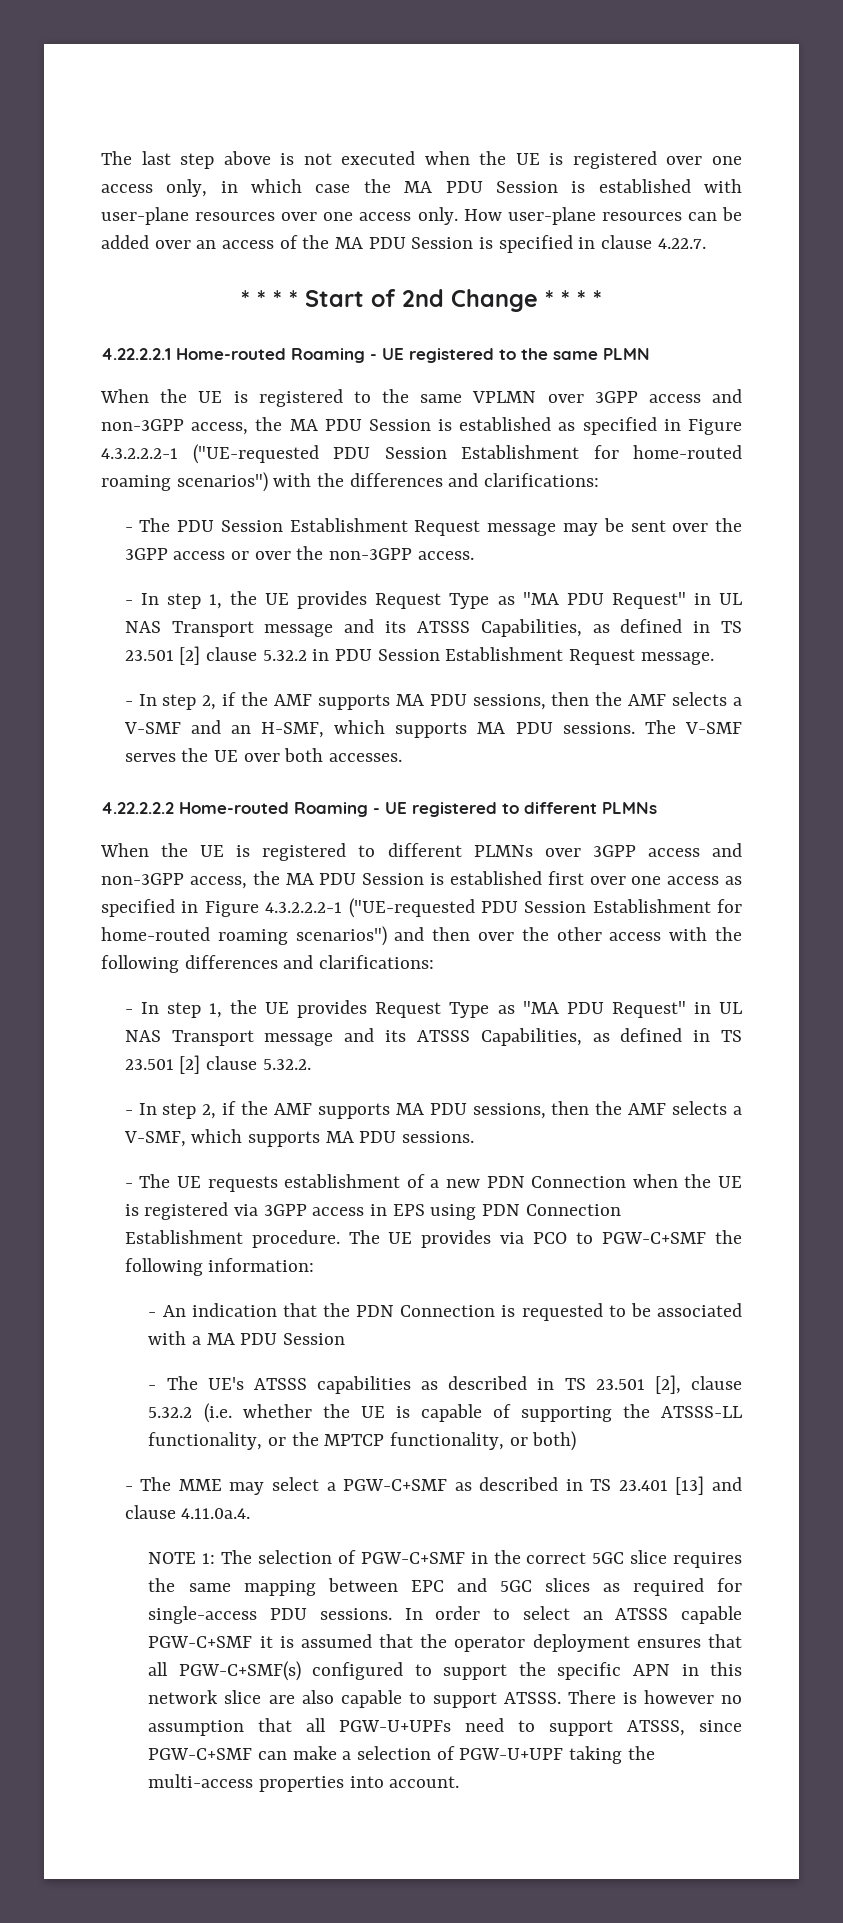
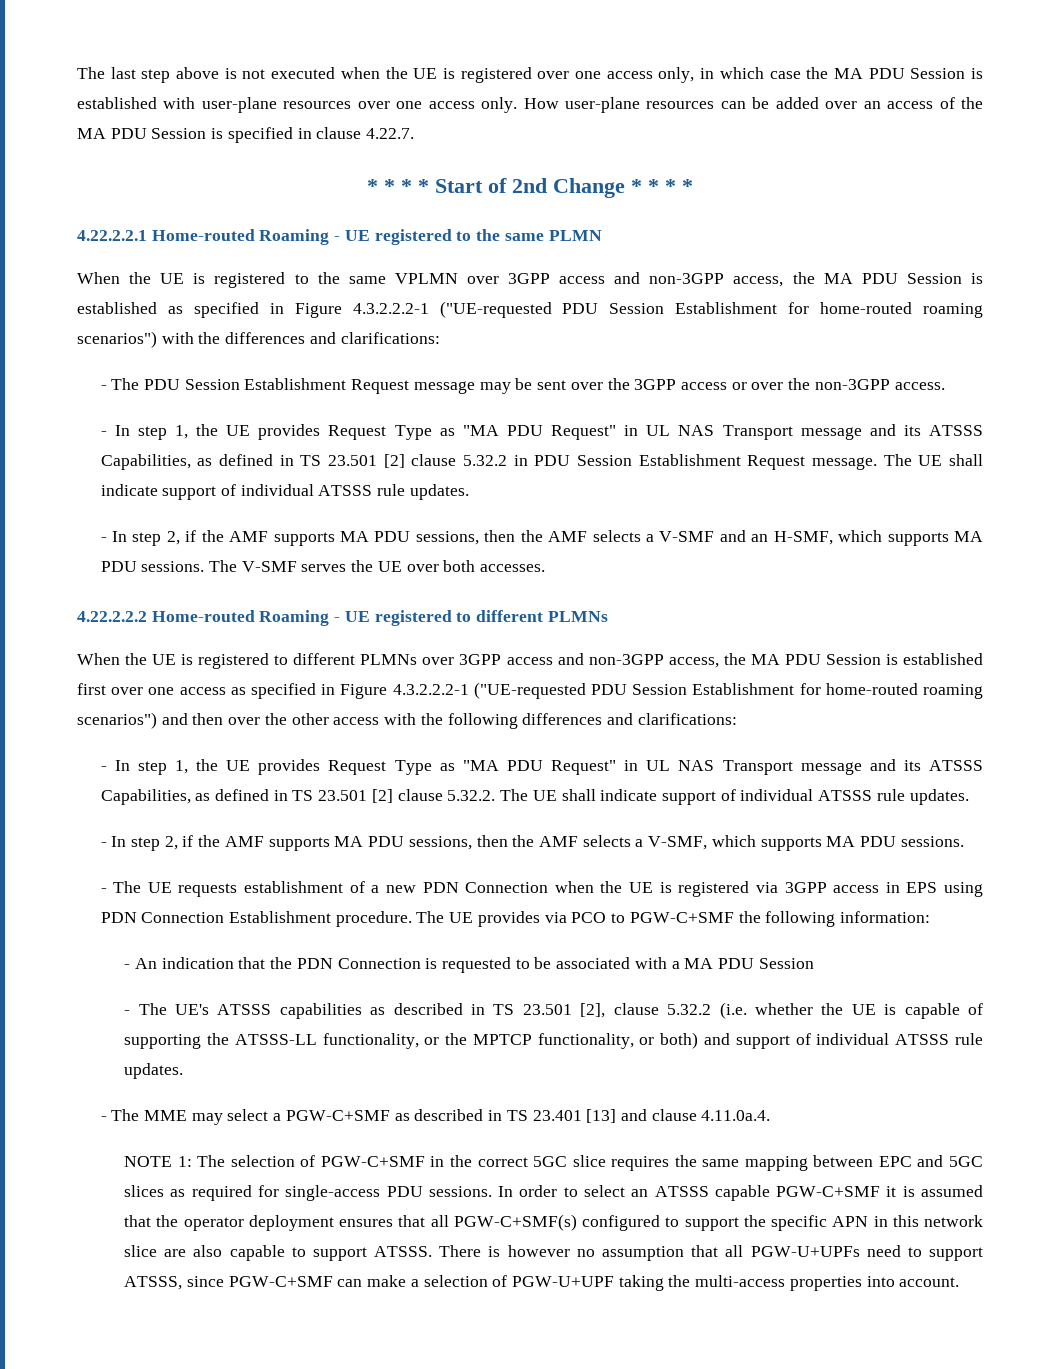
(714, 658) none -> [883,454,983,466] [100,484,469,500] The UE shall indicate support of individual ATSSS rule updates.
(311, 1064) none -> [500,789,969,805] The UE shall indicate support of individual ATSSS rule updates.
(577, 1441) none -> [704,1033,983,1049] [124,1063,184,1079] and support of individual ATSSS rule updates.

